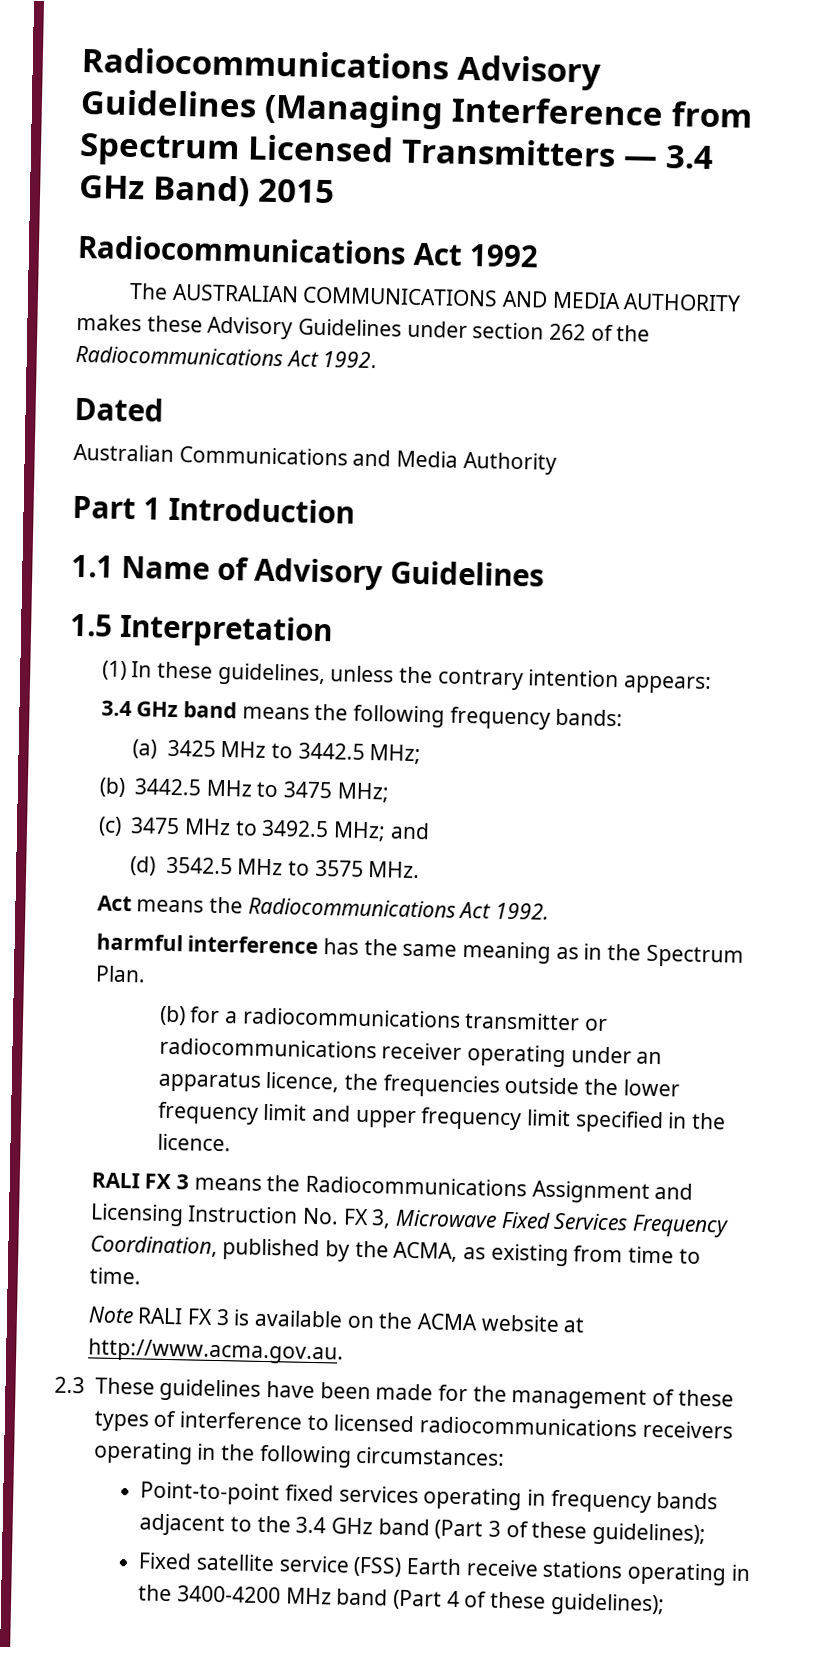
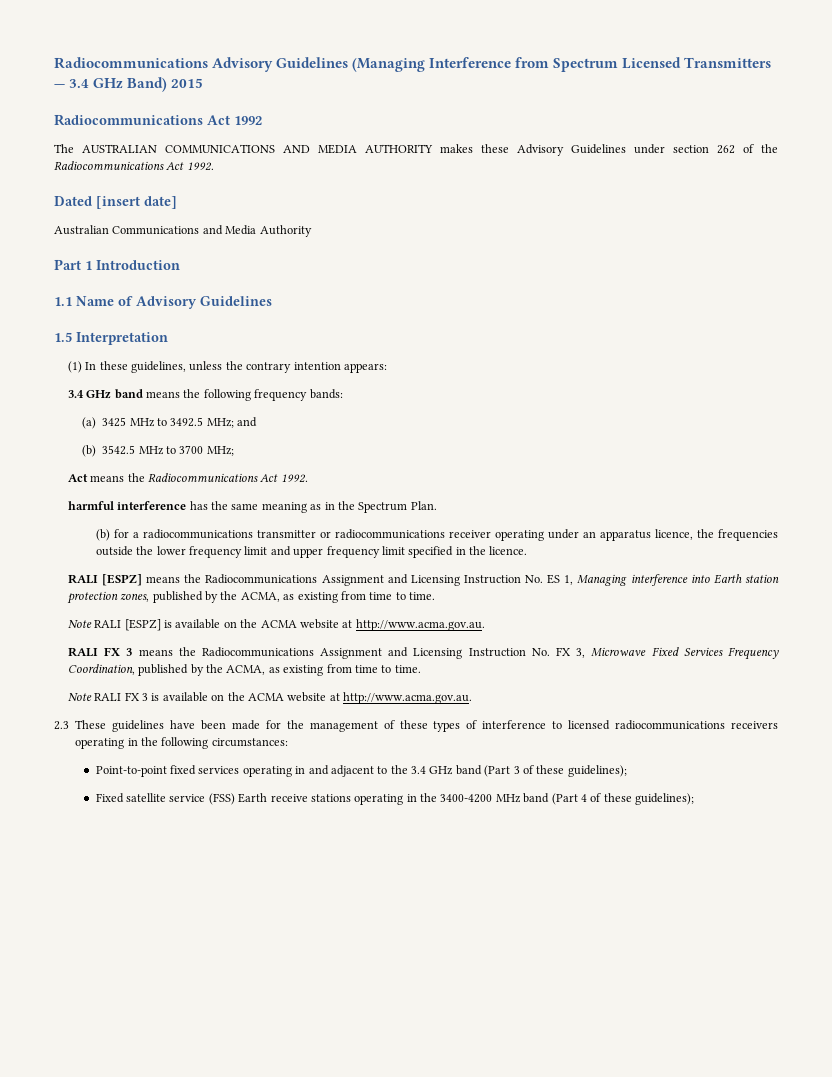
(164, 409) none -> [96,196,177,209] [insert date]
[297,742,422,765] [98,777,389,803] [97,816,258,836] 3442.5 MHz; // (b) 3442.5 MHz to 3475 MHz; // (c) 3475 MHz to -> (167, 422) none
[130,856,157,876] (d) -> [81,445,96,457] (b)
[314,859,421,879] 3575 MHz. -> [179,445,234,456] 3700 MHz;
(231, 1142) none -> [67,574,779,586] [66,591,436,604] [67,619,485,631] // RALI [ESPZ] means the Radiocommunications Assignment and Licensing Instruction No. ES 1, Managing interference into Earth station protection zones, published by the ACMA, as existing from time to time. // Note RALI [ESPZ] is available on the ACMA website at http://www.acma.gov.au.
[550,1489,719,1513] frequency bands -> [308,765,329,775] and

